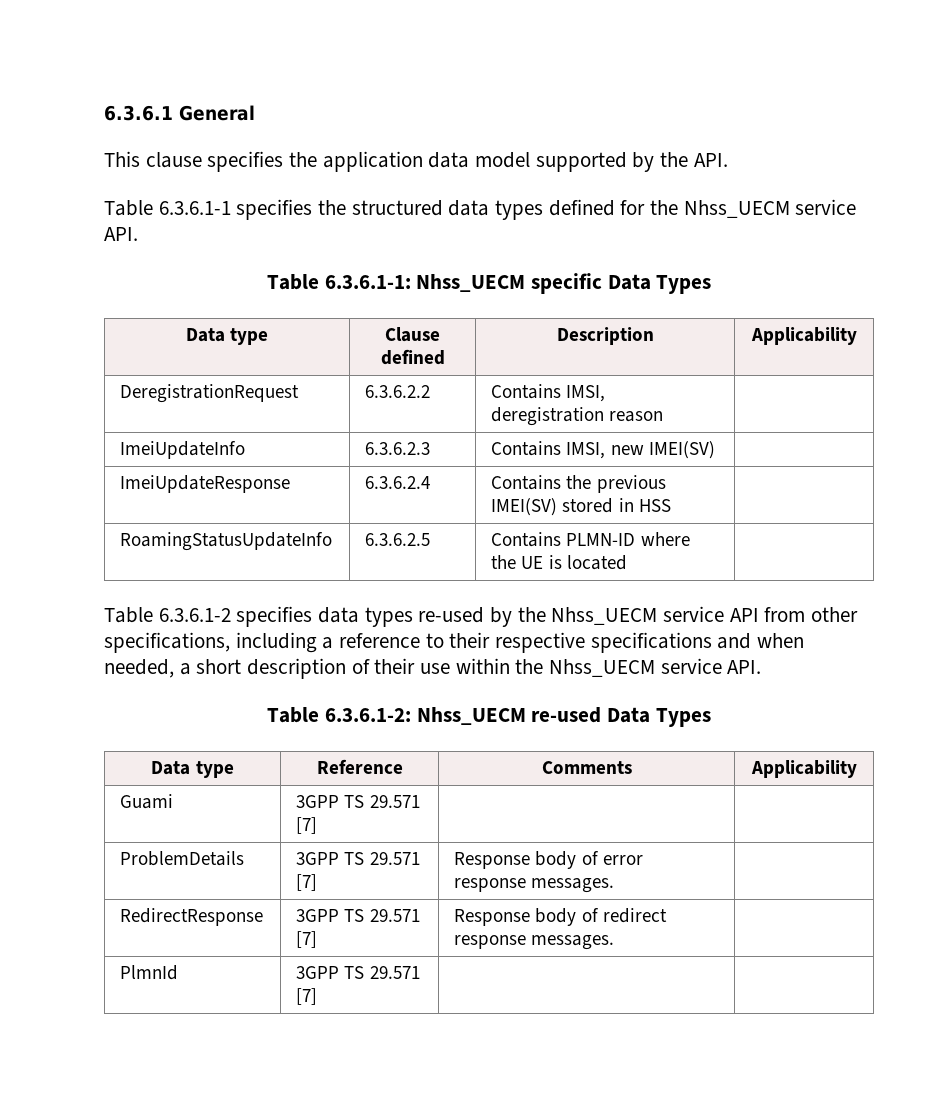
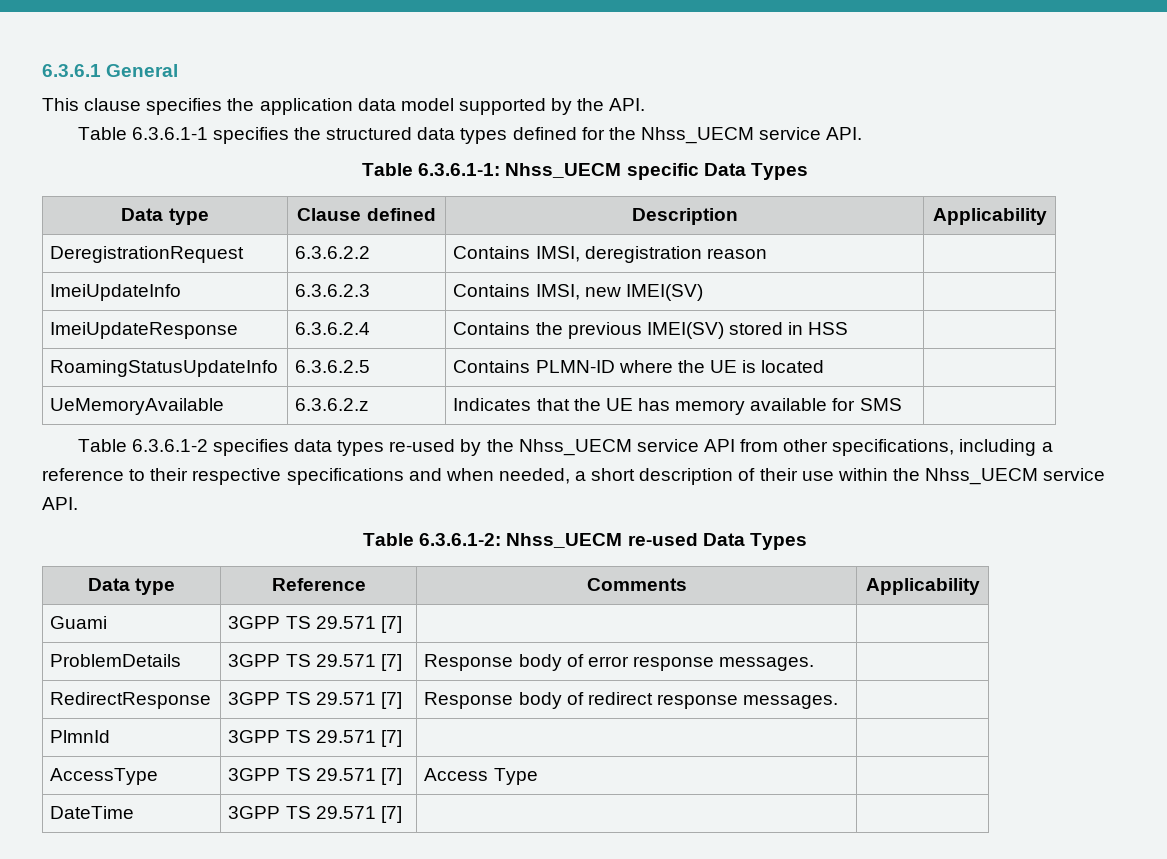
(627, 562) none -> [50,398,225,415] [295,398,370,411] [453,398,902,415] // UeMemoryAvailable | 6.3.6.2.z | Indicates that the UE has memory available for SMS |
(318, 996) none -> [50,768,159,785] [228,768,402,785] [424,768,538,785] [50,806,135,819] [228,806,402,823] // AccessType | 3GPP TS 29.571 [7] | Access Type | // DateTime | 3GPP TS 29.571 [7] | |

